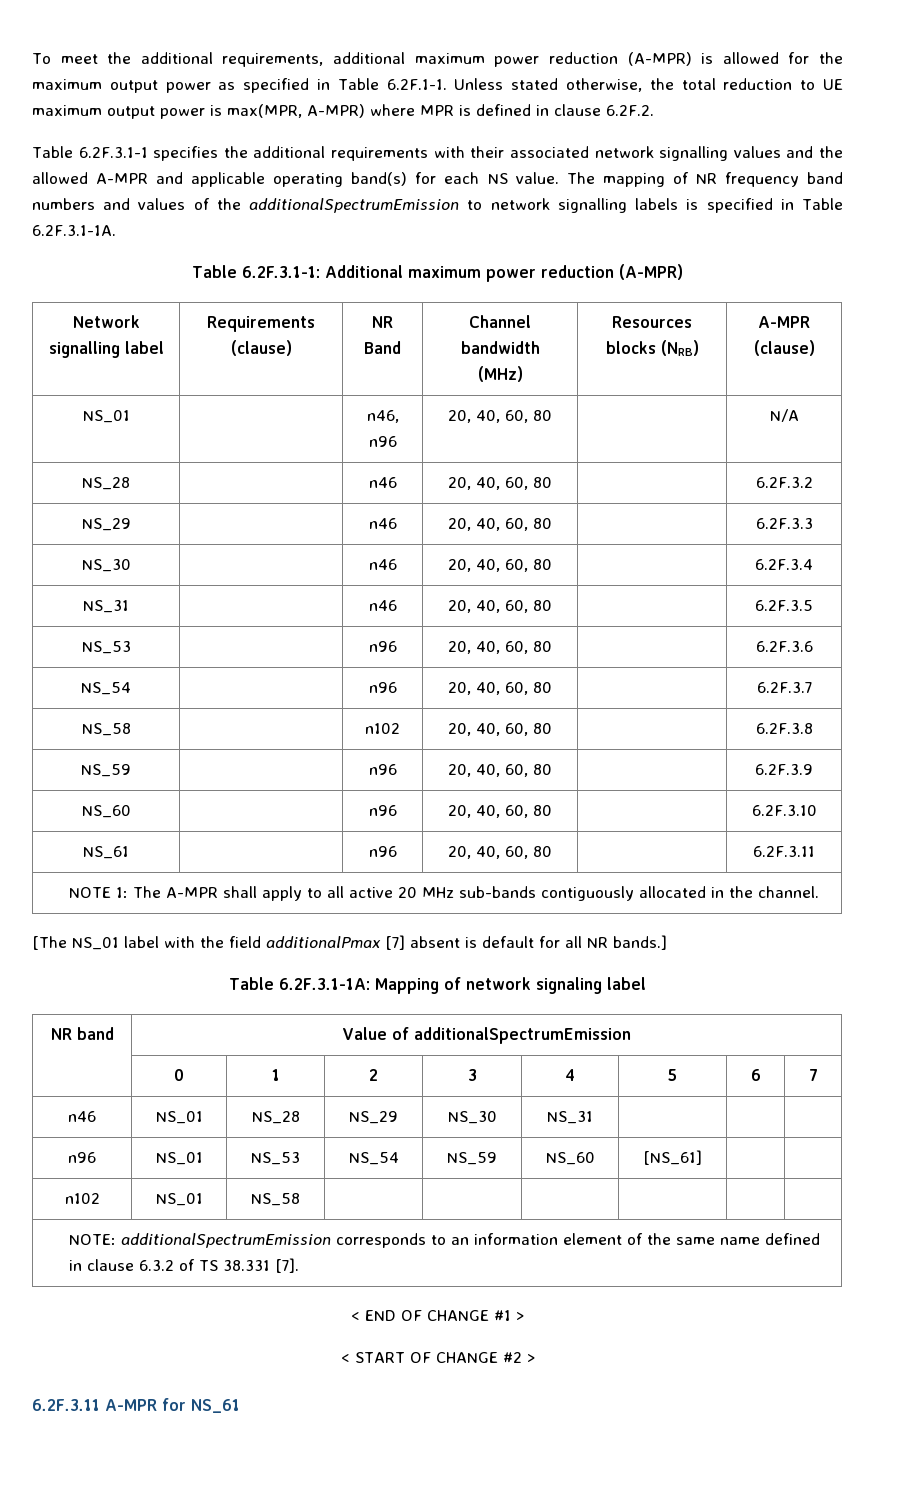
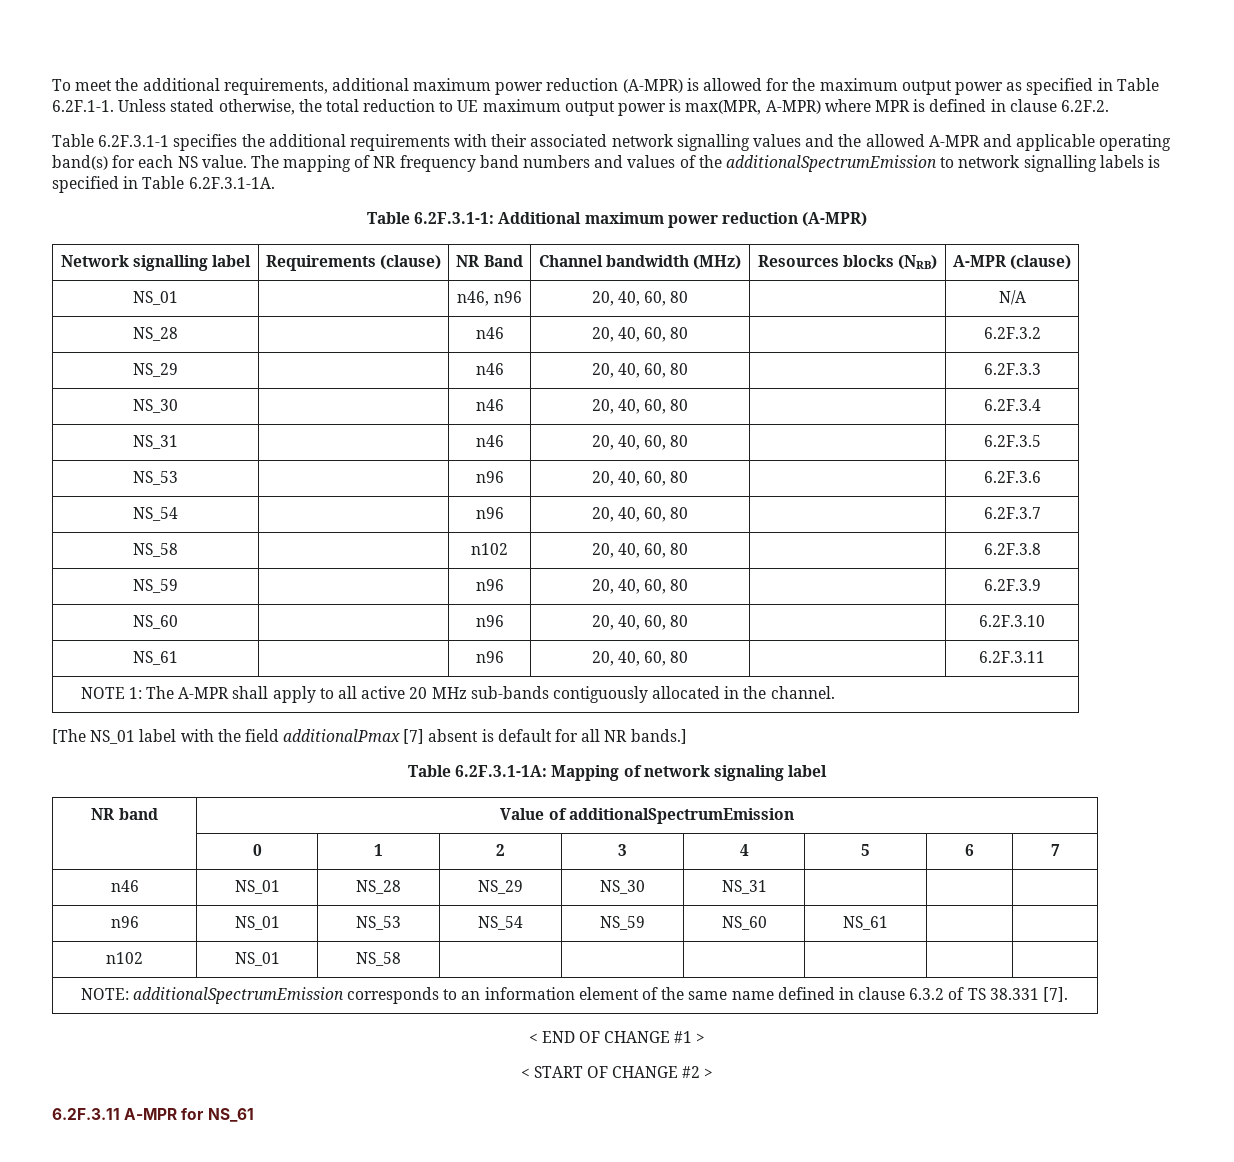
[643,1150,702,1165] [NS_61] -> [843,916,888,930] NS_61

